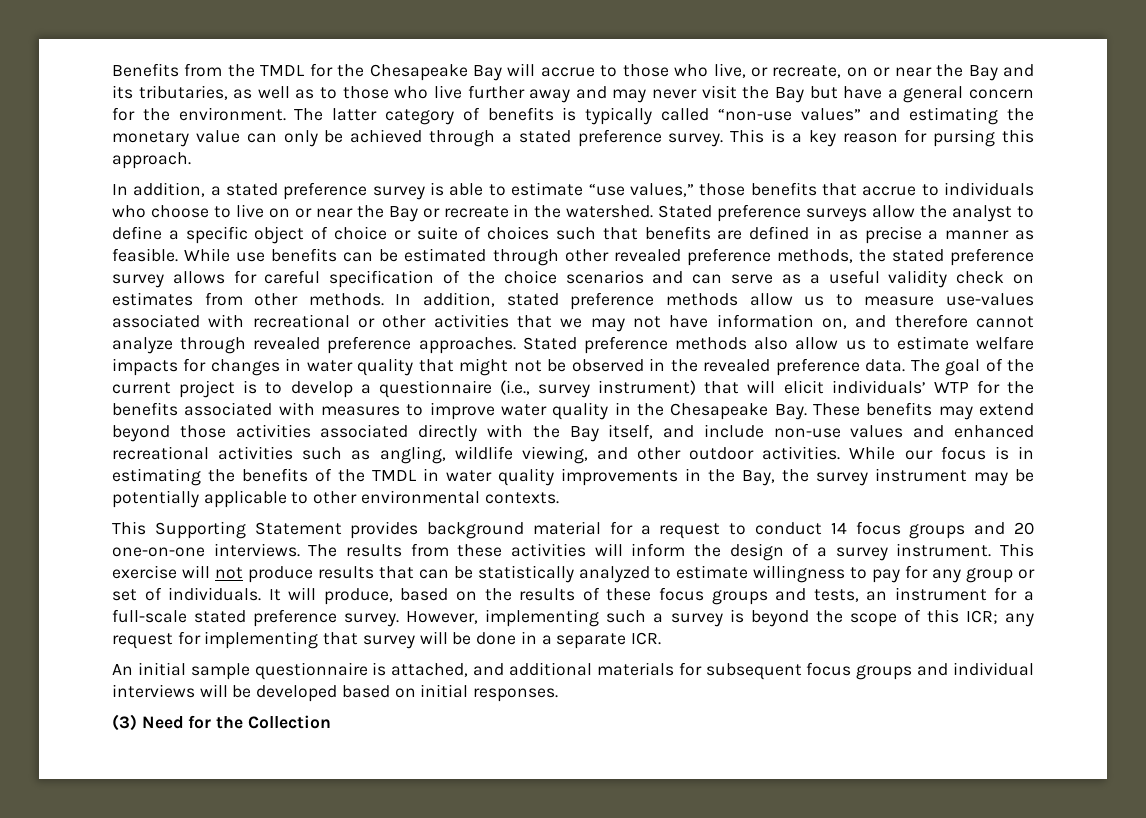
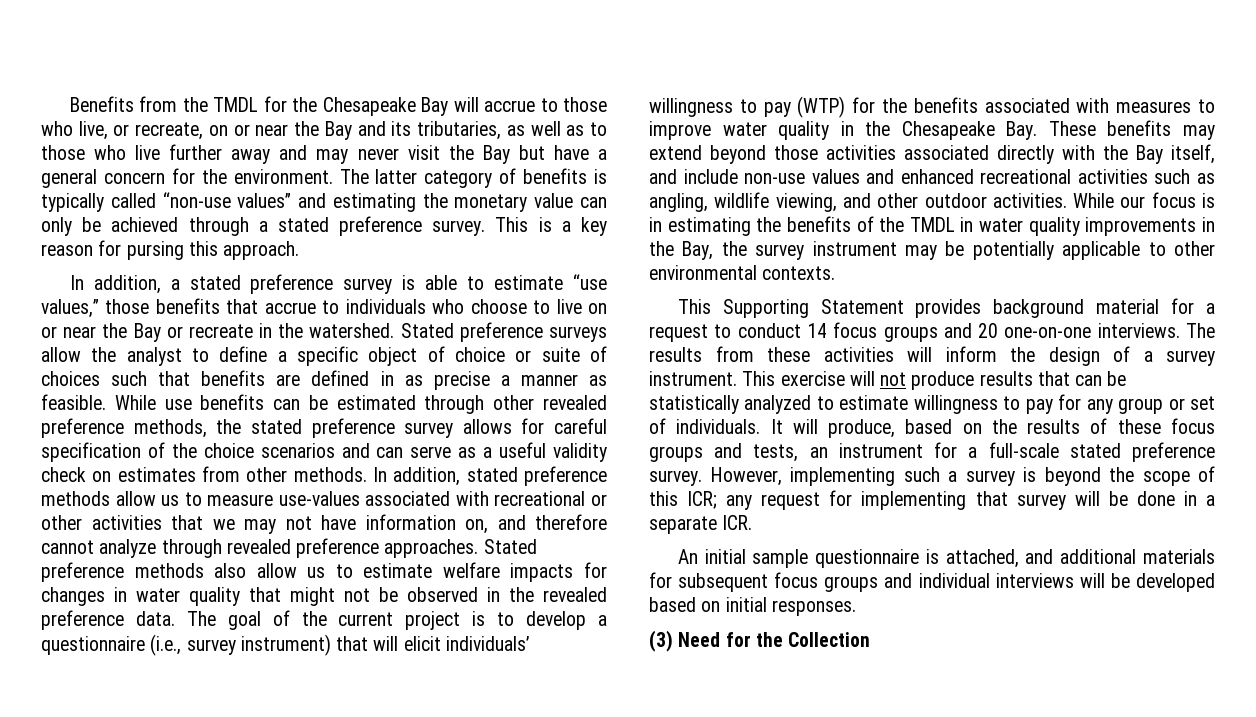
[933,382,969,393] WTP -> [649,96,846,118] willingness to pay (WTP)

